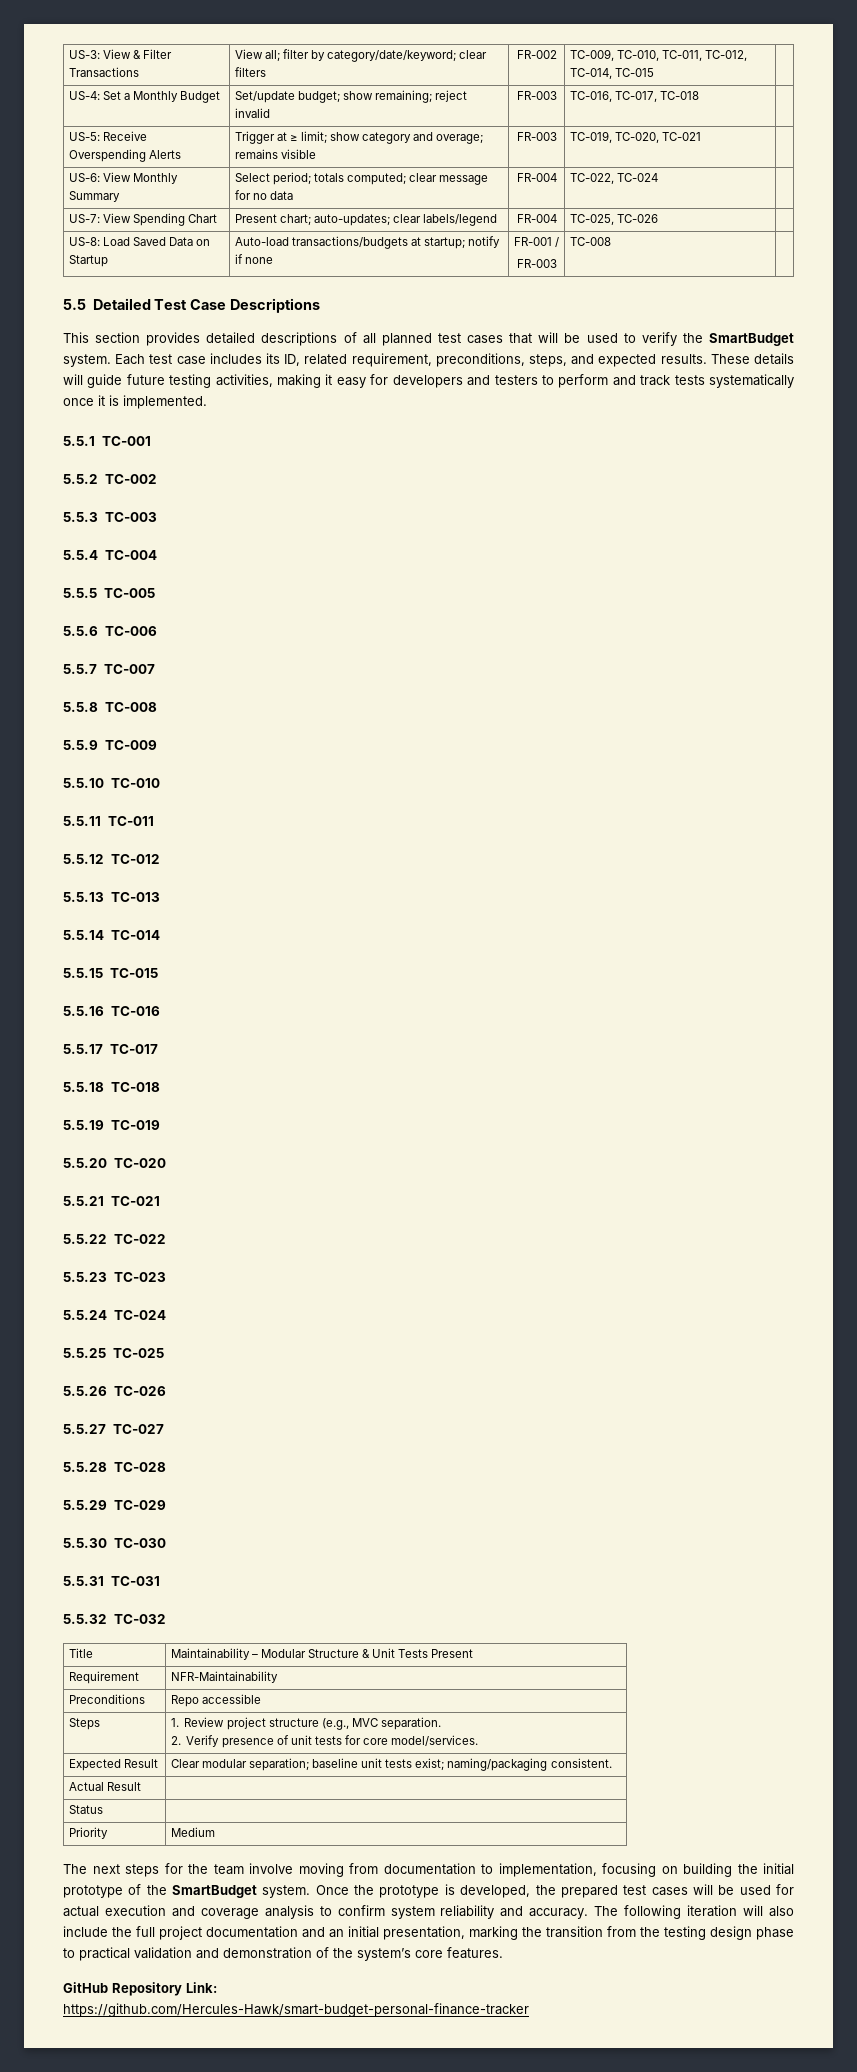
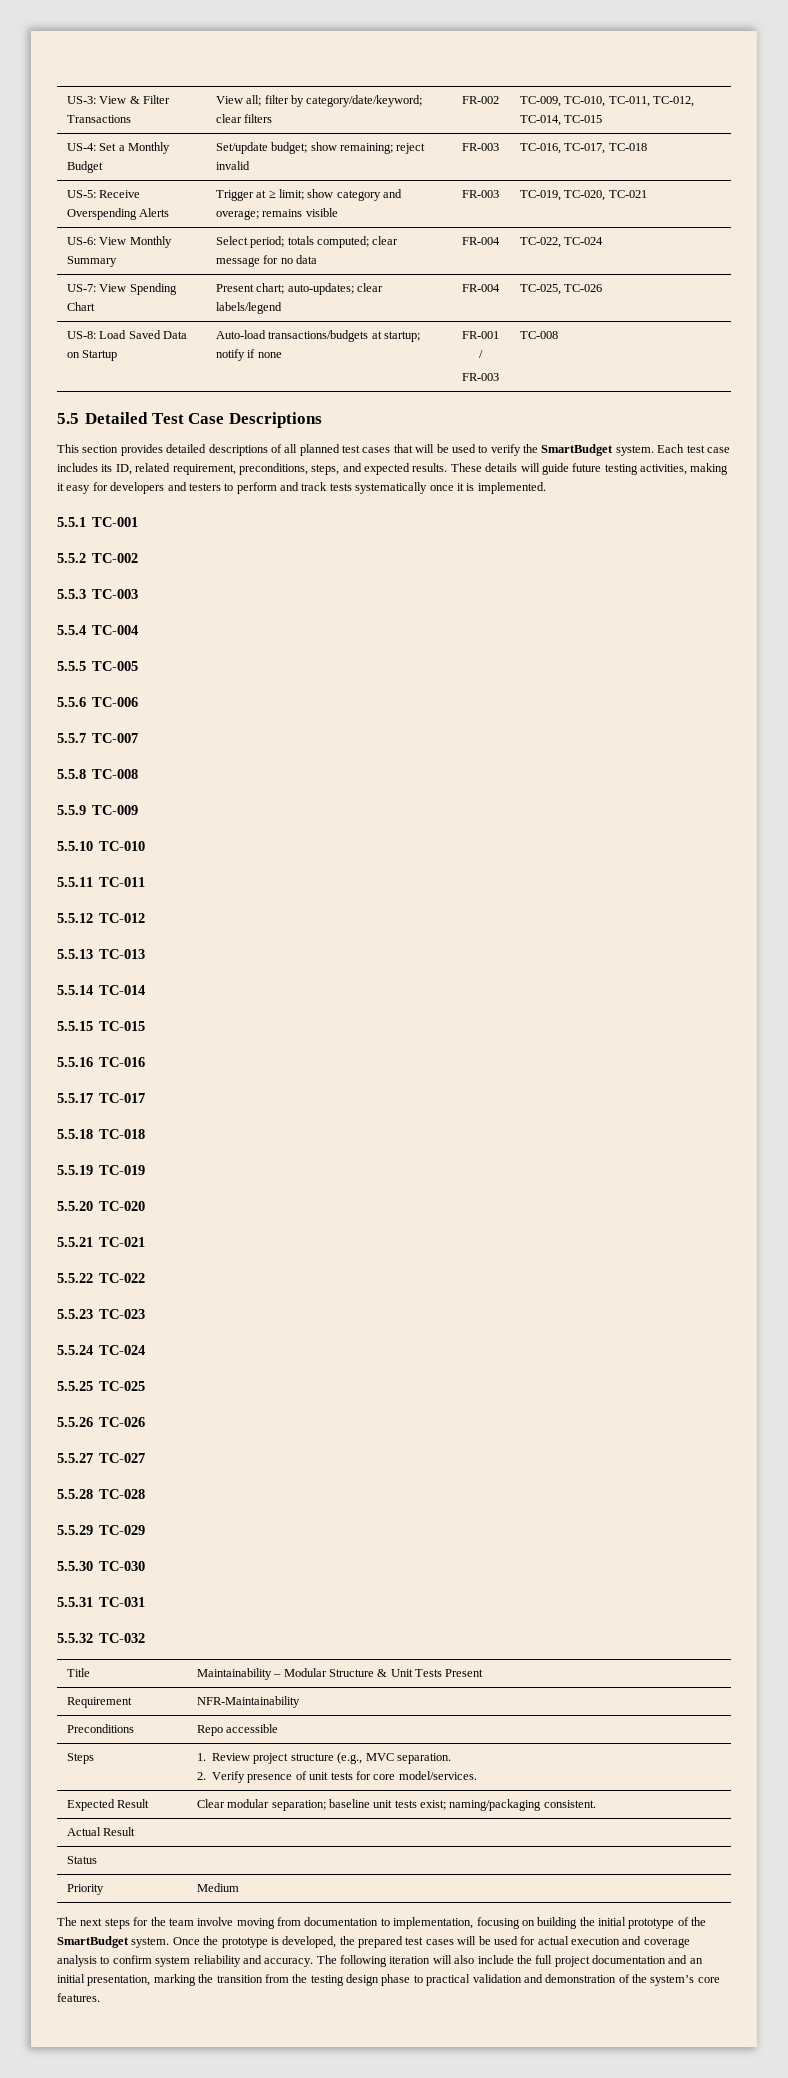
[63,1982,217,1996] [63,2003,529,2017] // GitHub Repository Link: // https://github.com/Hercules-Hawk/smart-budget-personal-finance-tracker -> (100, 1997) none

